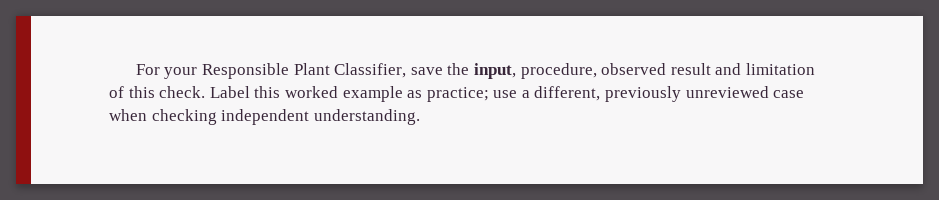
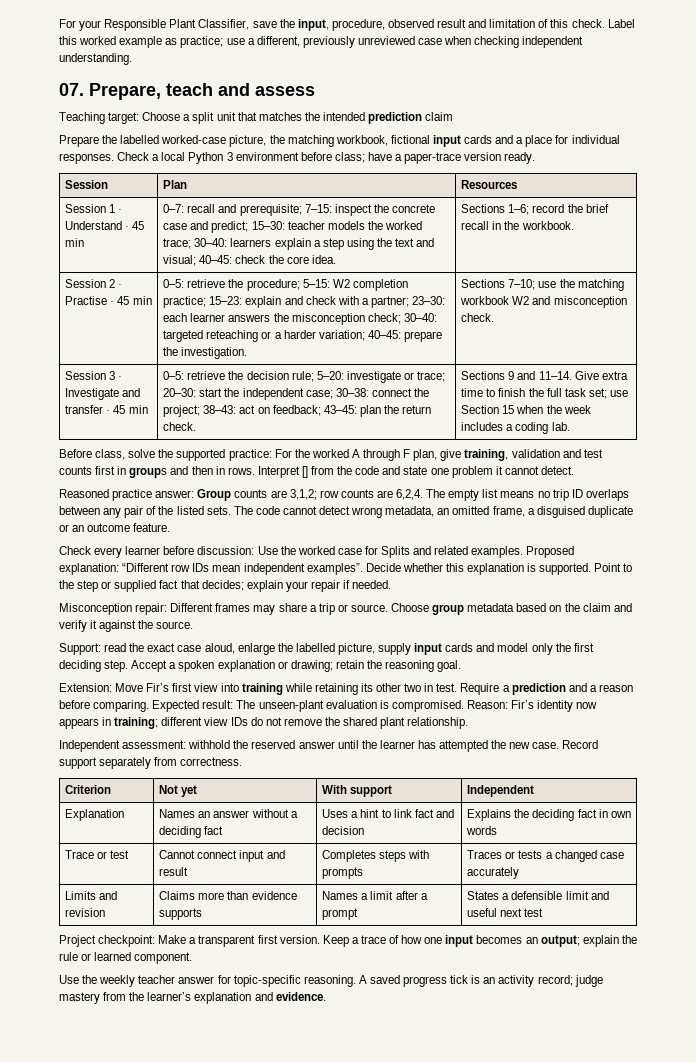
(420, 117) none -> [59,83,315,100] [59,112,454,124] [59,135,620,147] [59,152,536,164] [65,180,109,189] [163,180,188,189] [461,180,518,189] [65,204,123,213] [65,221,145,230] [65,238,85,247] [163,204,435,216] [163,221,422,233] [163,238,435,250] [163,255,336,266] [461,204,609,215] [461,221,574,230] [65,279,123,288] [65,296,152,305] [163,279,408,291] [163,296,446,308] [163,313,437,325] [163,330,442,342] [163,347,248,359] [461,279,624,291] [460,296,627,308] [461,313,495,322] [65,371,123,380] [65,388,141,400] [65,405,148,414] [163,371,446,383] [163,388,429,400] [163,405,432,417] [163,422,197,431] [461,371,628,380] [461,388,628,399] [461,405,591,414] [461,422,570,434] [59,449,603,461] [59,466,574,478] [59,489,629,501] [59,506,633,518] [59,523,171,532] [59,546,575,558] [59,563,633,575] [59,580,392,592] [59,603,632,615] [59,620,194,632] [59,643,594,655] [59,660,462,672] [59,683,633,695] [59,700,598,712] [59,717,469,729] [59,740,599,752] [59,757,243,769] [65,785,112,794] [159,785,198,797] [322,785,393,797] [467,785,535,797] [65,809,125,821] [159,809,298,818] [159,826,224,838] [322,809,454,818] [322,826,365,835] [467,809,631,821] [466,826,498,835] [65,850,130,859] [159,850,285,862] [159,867,189,876] [322,850,430,862] [322,867,364,879] [467,850,624,862] [467,867,520,879] [65,891,118,900] [65,908,106,917] [159,891,297,900] [159,908,203,920] [322,891,428,900] [322,908,359,920] [467,891,609,900] [467,908,544,917] [59,935,637,947] [59,952,193,964] [59,975,603,987] [59,992,326,1004] // 07. Prepare, teach and assess // Teaching target: Choose a split unit that matches the intended prediction claim // Prepare the labelled worked-case picture, the matching workbook, fictional input cards and a place for individual responses. Check a local Python 3 environment before class; have a paper-trace version ready. // Session | Plan | Resources // Session 1 · Understand · 45 min | 0–7: recall and prerequisite; 7–15: inspect the concrete case and predict; 15–30: teacher models the worked trace; 30–40: learners explain a step using the text and visual; 40–45: check the core idea. | Sections 1–6; record the brief recall in the workbook. // Session 2 · Practise · 45 min | 0–5: retrieve the procedure; 5–15: W2 completion practice; 15–23: explain and check with a partner; 23–30: each learner answers the misconception check; 30–40: targeted reteaching or a harder variation; 40–45: prepare the investigation. | Sections 7–10; use the matching workbook W2 and misconception check. // Session 3 · Investigate and transfer · 45 min | 0–5: retrieve the decision rule; 5–20: investigate or trace; 20–30: start the independent case; 30–38: connect the project; 38–43: act on feedback; 43–45: plan the return check. | Sections 9 and 11–14. Give extra time to finish the full task set; use Section 15 when the week includes a coding lab. // Before class, solve the supported practice: For the worked A through F plan, give training, validation and test counts first in groups and then in rows. Interpret [] from the code and state one problem it cannot detect. // Reasoned practice answer: Group counts are 3,1,2; row counts are 6,2,4. The empty list means no trip ID overlaps between any pair of the listed sets. The code cannot detect wrong metadata, an omitted frame, a disguised duplicate or an outcome feature. // Check every learner before discussion: Use the worked case for Splits and related examples. Proposed explanation: “Different row IDs mean independent examples”. Decide whether this explanation is supported. Point to the step or supplied fact that decides; explain your repair if needed. // Misconception repair: Different frames may share a trip or source. Choose group metadata based on the claim and verify it against the source. // Support: read the exact case aloud, enlarge the labelled picture, supply input cards and model only the first deciding step. Accept a spoken explanation or drawing; retain the reasoning goal. // Extension: Move Fir’s first view into training while retaining its other two in test. Require a prediction and a reason before comparing. Expected result: The unseen-plant evaluation is compromised. Reason: Fir’s identity now appears in training; different view IDs do not remove the shared plant relationship. // Independent assessment: withhold the reserved answer until the learner has attempted the new case. Record support separately from correctness. // Criterion | Not yet | With support | Independent // Explanation | Names an answer without a deciding fact | Uses a hint to link fact and decision | Explains the deciding fact in own words // Trace or test | Cannot connect input and result | Completes steps with prompts | Traces or tests a changed case accurately // Limits and revision | Claims more than evidence supports | Names a limit after a prompt | States a defensible limit and useful next test // Project checkpoint: Make a transparent first version. Keep a trace of how one input becomes an output; explain the rule or learned component. // Use the weekly teacher answer for topic-specific reasoning. A saved progress tick is an activity record; judge mastery from the learner’s explanation and evidence.

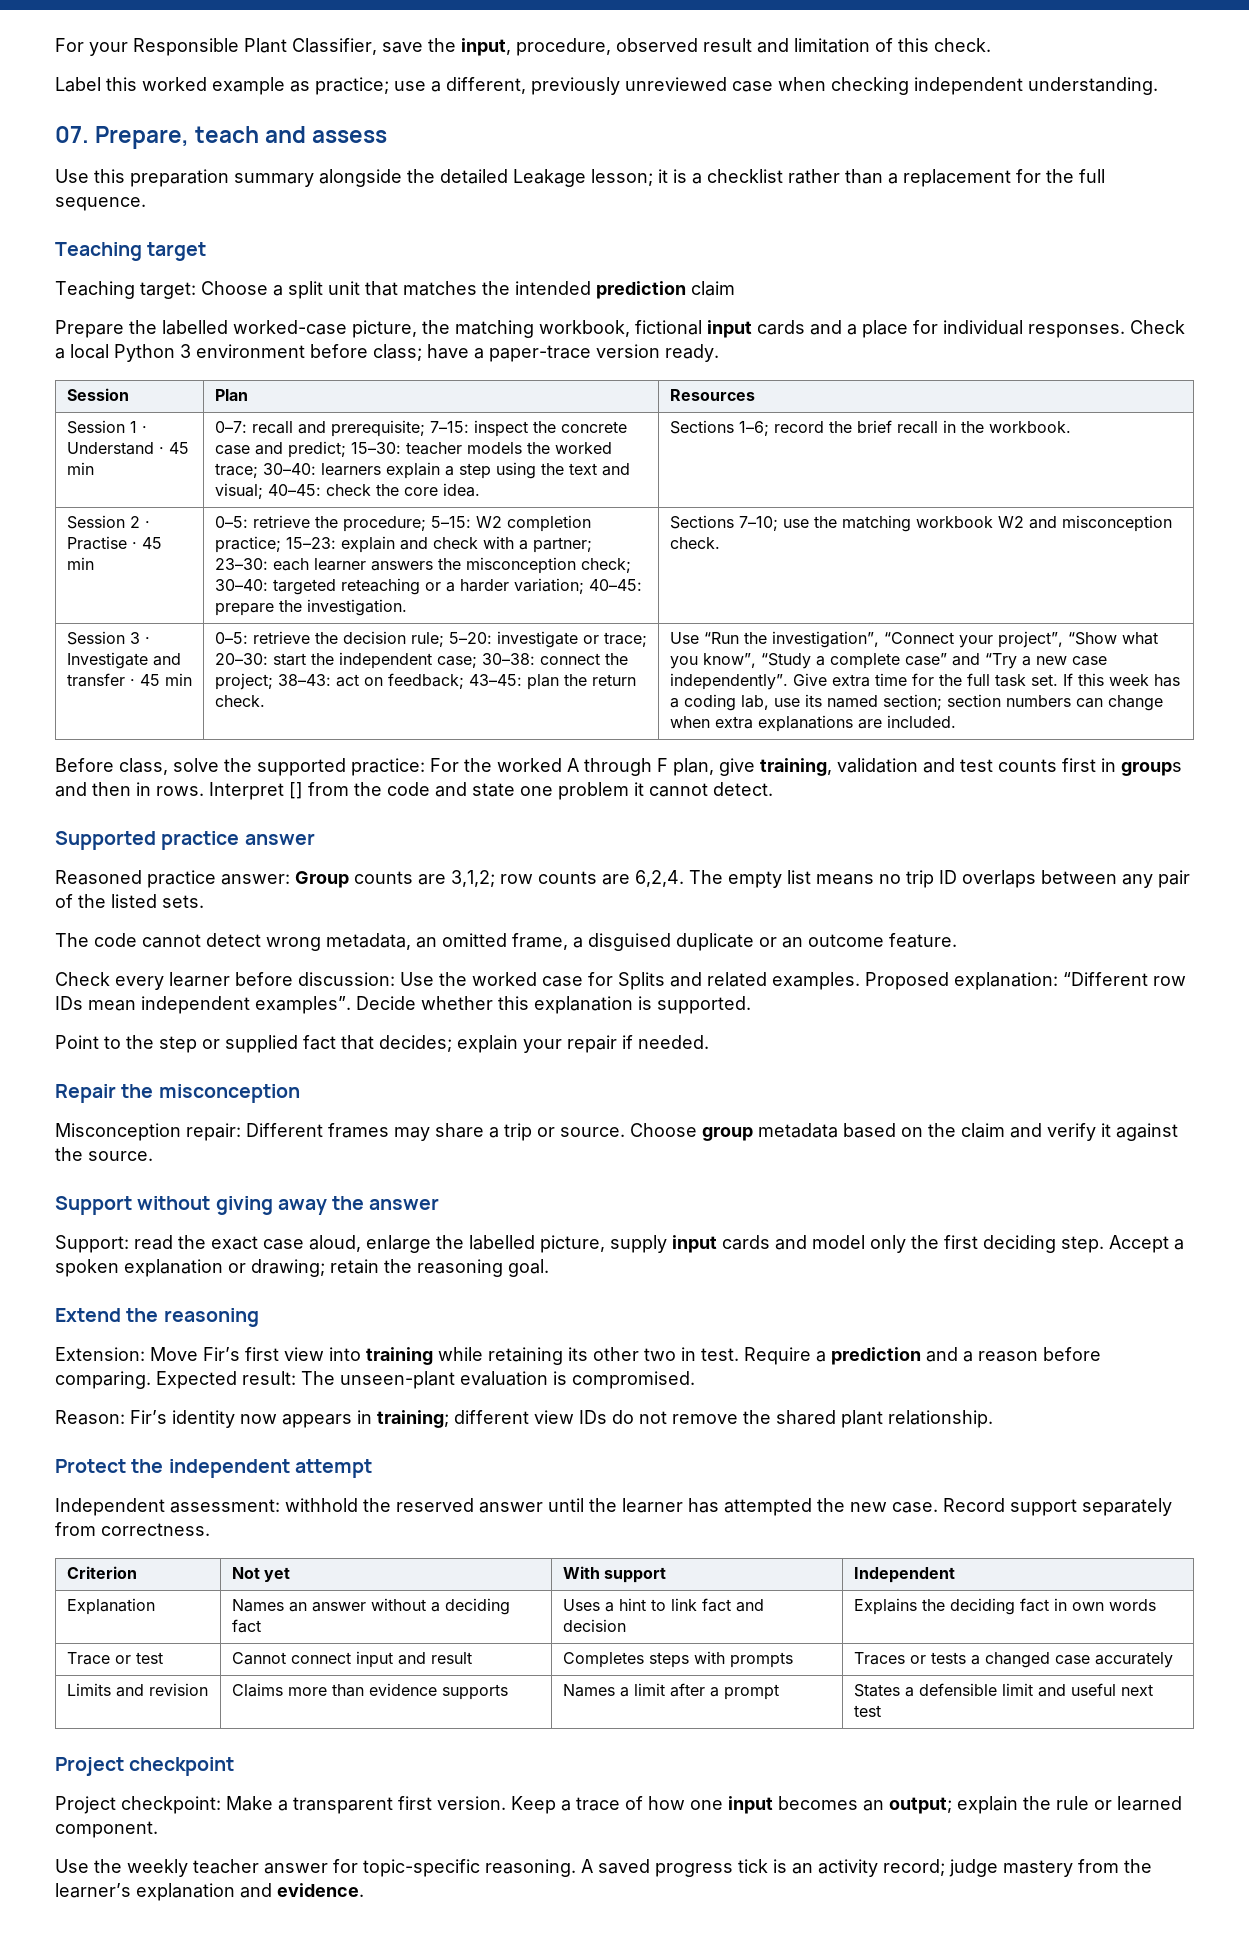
(605, 23) none -> (991, 45) //
(315, 91) none -> [55,169,1105,187] [55,197,146,211] [55,242,207,261] // Use this preparation summary alongside the detailed Leakage lesson; it is a checklist rather than a replacement for the full sequence. // Teaching target
[461,371,572,380] Sections 9 and 11–14. -> [669,631,1158,648] [669,653,1107,669] [669,673,788,690] Use “Run the investigation”, “Connect your project”, “Show what you know”, “Study a complete case” and “Try a new case independently”.
[486,388,526,397] to finish -> [911,673,934,686] for
[588,388,628,399] [461,405,591,414] [461,422,570,434] set; use Section 15 when the week includes a coding lab. -> [1030,673,1180,687] [669,694,1163,711] [669,715,956,732] set. If this week has a coding lab, use its named section; section numbers can change when extra explanations are included.
(574, 470) none -> [55,831,315,850] // Supported practice answer
(231, 510) none -> (204, 901) //
(592, 569) none -> (751, 1005) //
(392, 584) none -> [55,1084,300,1103] // Repair the misconception
(194, 625) none -> [55,1196,440,1215] // Support without giving away the answer
(462, 666) none -> [55,1308,259,1327] // Extend the reasoning
(464, 706) none -> (695, 1380) //
(469, 723) none -> [55,1459,372,1478] // Protect the independent attempt
(544, 912) none -> [55,1757,235,1776] // Project checkpoint

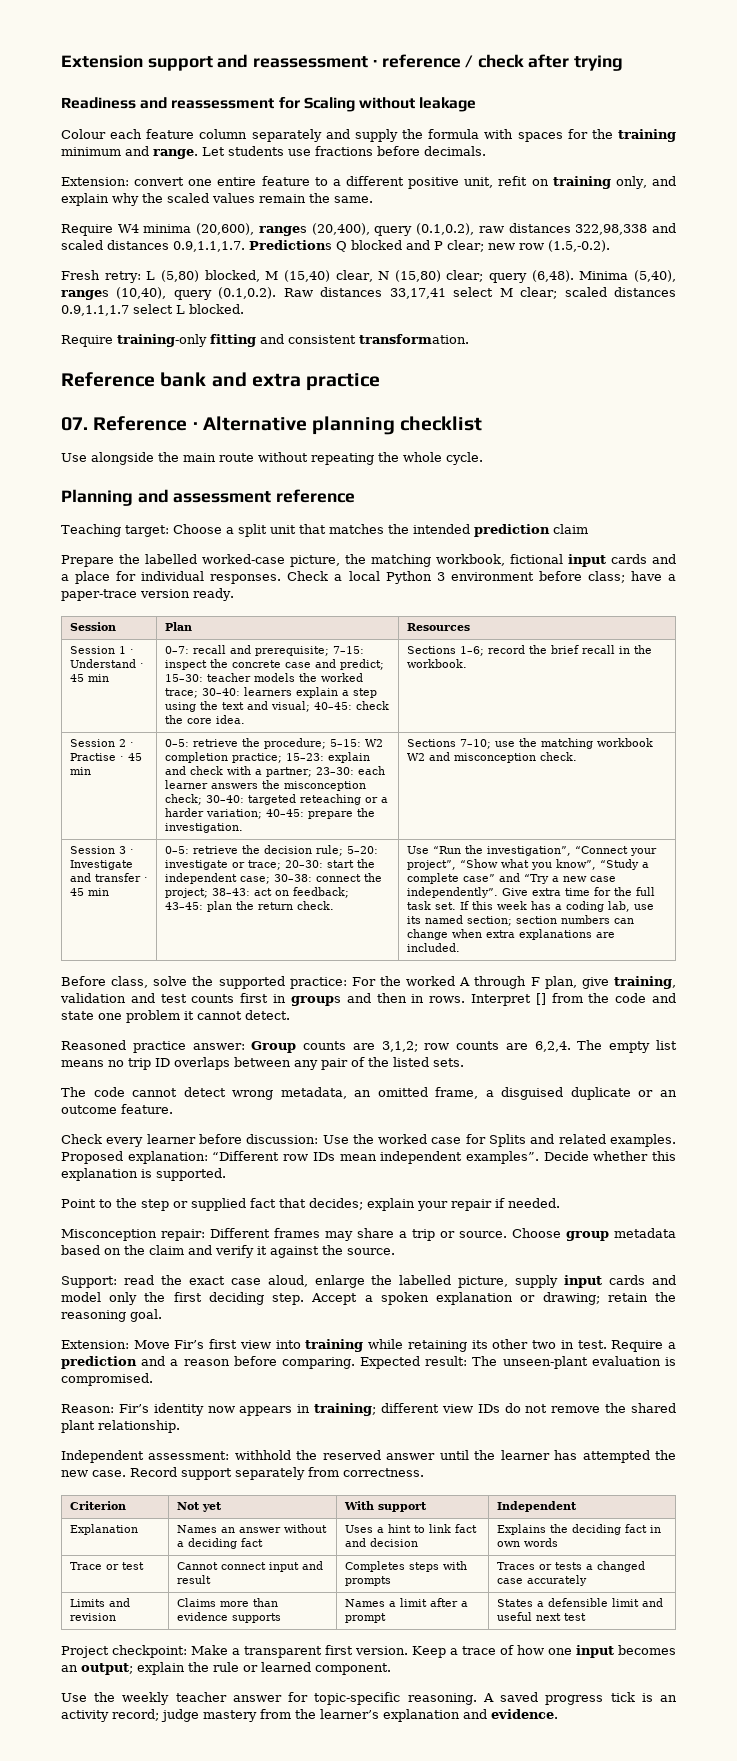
[55,38,991,56] [55,77,1158,95] [55,126,388,149] [55,169,1105,187] [55,197,146,211] [55,242,207,261] For your Responsible Plant Classifier, save the input, procedure, observed result and limitation of this check. // Label this worked example as practice; use a different, previously unreviewed case when checking independent understanding. // 07. Prepare, teach and assess // Use this preparation summary alongside the detailed Leakage lesson; it is a checklist rather than a replacement for the full sequence. // Teaching target -> [61,54,623,71] [61,97,477,112] [61,129,676,142] [61,146,486,159] [61,176,676,189] [61,193,373,206] [61,223,677,236] [61,240,610,252] [61,270,676,283] [61,287,676,300] [61,304,244,316] [61,334,469,347] [61,372,381,391] [61,416,483,435] [61,452,483,465] [61,489,356,506] Extension support and reassessment · reference / check after trying // Readiness and reassessment for Scaling without leakage // Colour each feature column separately and supply the formula with spaces for the training minimum and range. Let students use fractions before decimals. // Extension: convert one entire feature to a different positive unit, refit on training only, and explain why the scaled values remain the same. // Require W4 minima (20,600), ranges (20,400), query (0.1,0.2), raw distances 322,98,338 and scaled distances 0.9,1.1,1.7. Predictions Q blocked and P clear; new row (1.5,-0.2). // Fresh retry: L (5,80) blocked, M (15,40) clear, N (15,80) clear; query (6,48). Minima (5,40), ranges (10,40), query (0.1,0.2). Raw distances 33,17,41 select M clear; scaled distances 0.9,1.1,1.7 select L blocked. // Require training-only fitting and consistent transformation. // Reference bank and extra practice // 07. Reference · Alternative planning checklist // Use alongside the main route without repeating the whole cycle. // Planning and assessment reference
[55,831,315,850] // Supported practice answer -> (290, 1015) none
[55,1084,300,1103] // Repair the misconception -> (560, 1203) none
[55,1196,440,1215] // Support without giving away the answer -> (395, 1251) none
[55,1308,259,1327] // Extend the reasoning -> (162, 1315) none
[55,1459,372,1478] // Protect the independent attempt -> (180, 1426) none
[55,1757,235,1776] // Project checkpoint -> (586, 1617) none

